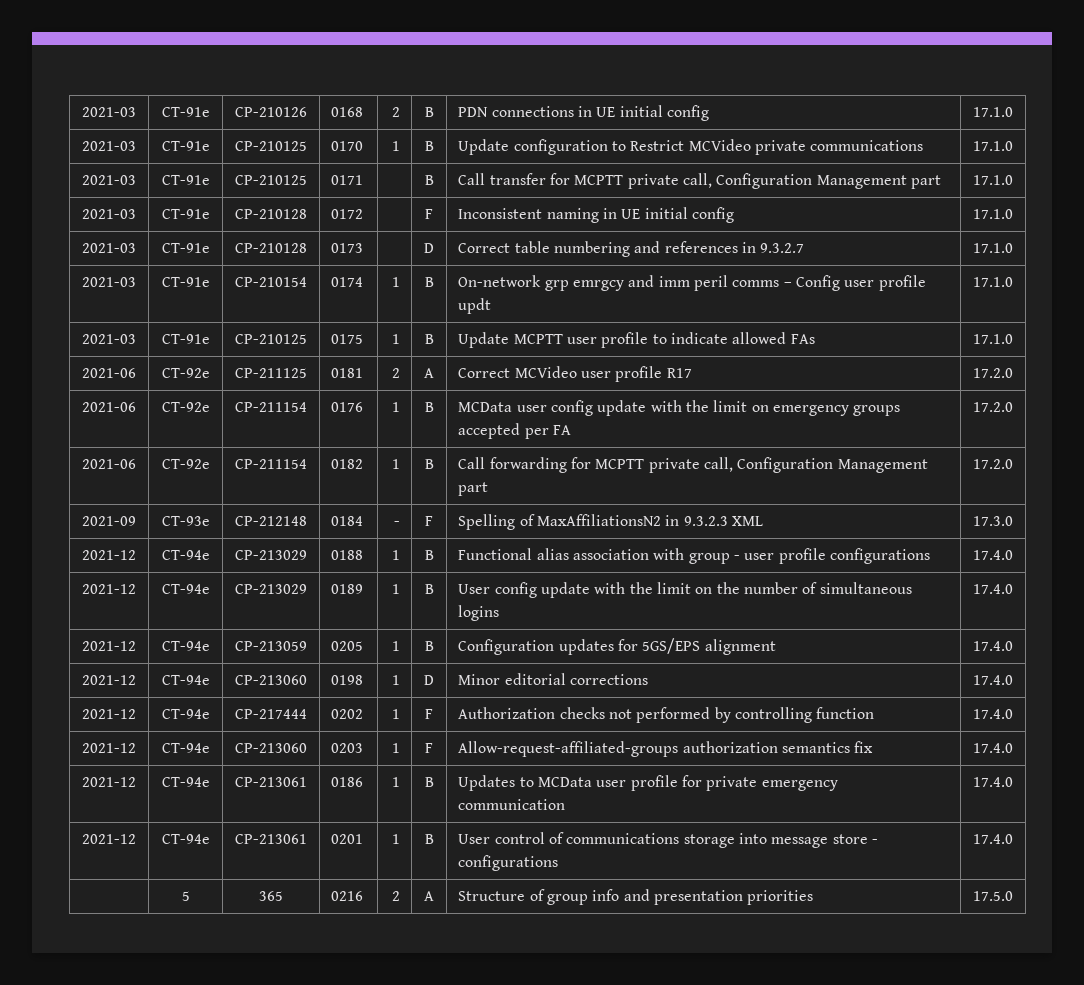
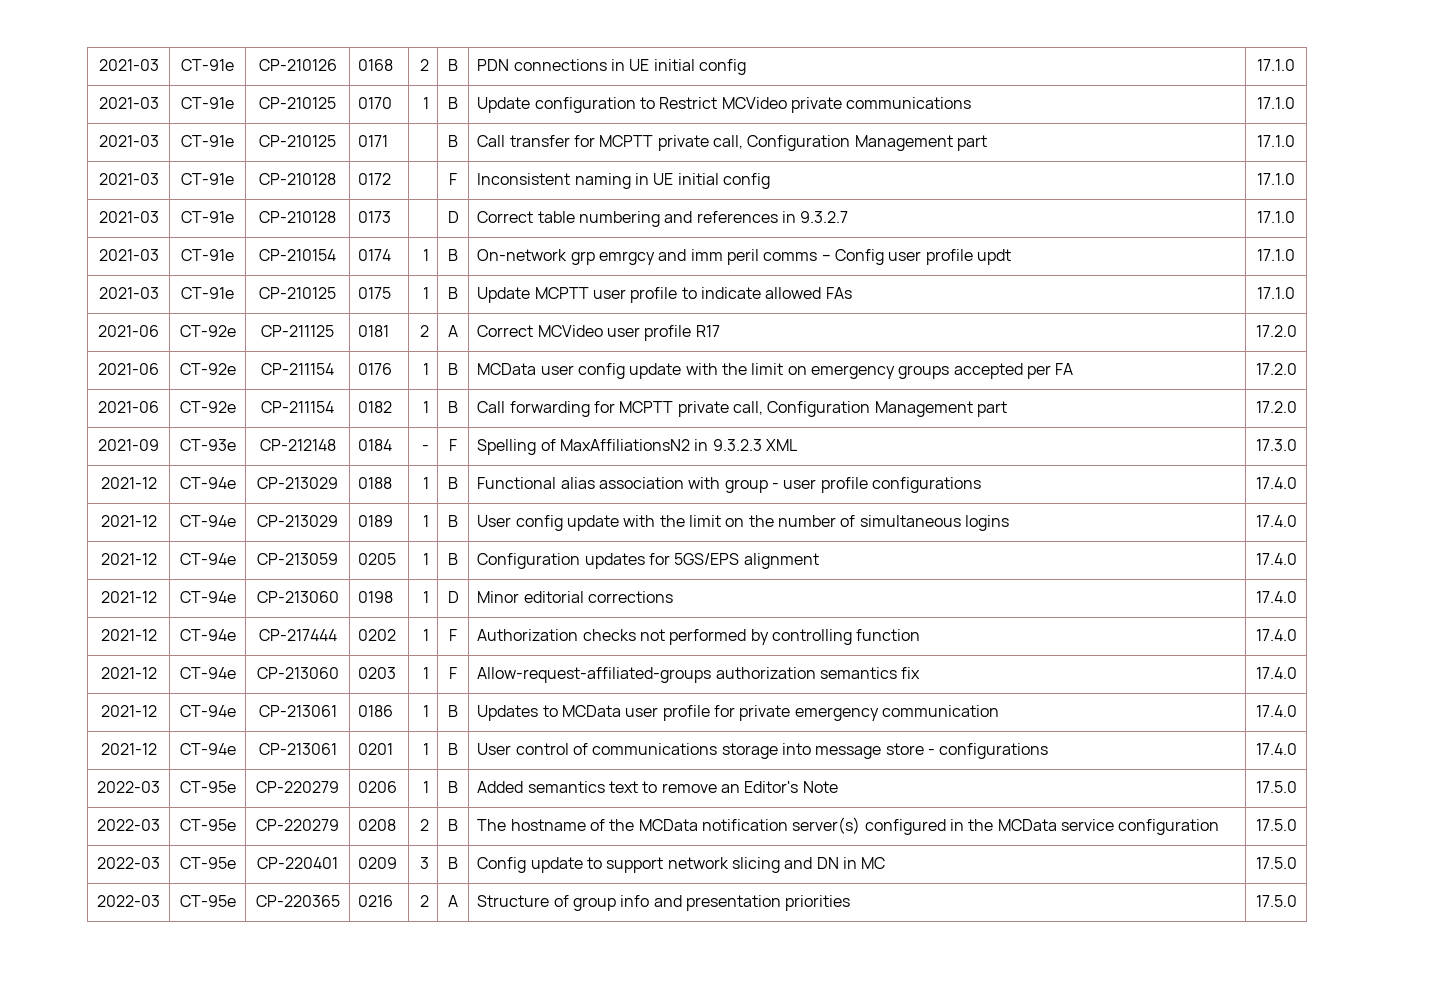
[181,891,190,901] [259,891,283,901] | 5 | 365 -> [97,781,160,793] [179,781,236,793] [256,781,339,793] [358,781,398,793] [422,781,429,793] [448,781,458,793] [477,781,838,793] [1255,781,1297,793] [97,819,160,831] [179,819,236,831] [256,819,339,831] [358,819,397,831] [419,819,429,831] [448,819,458,831] [477,817,1220,835] [1255,819,1297,831] [97,857,160,869] [179,857,236,869] [257,857,338,869] [358,857,398,869] [419,857,429,869] [448,857,458,869] [477,857,886,873] [1255,857,1297,869] [97,895,160,907] [179,895,236,907] [255,895,340,907] 2022-03 | CT-95e | CP-220279 | 0206 | 1 | B | Added semantics text to remove an Editor's Note | 17.5.0 // 2022-03 | CT-95e | CP-220279 | 0208 | 2 | B | The hostname of the MCData notification server(s) configured in the MCData service configuration | 17.5.0 // 2022-03 | CT-95e | CP-220401 | 0209 | 3 | B | Config update to support network slicing and DN in MC | 17.5.0 // 2022-03 | CT-95e | CP-220365

